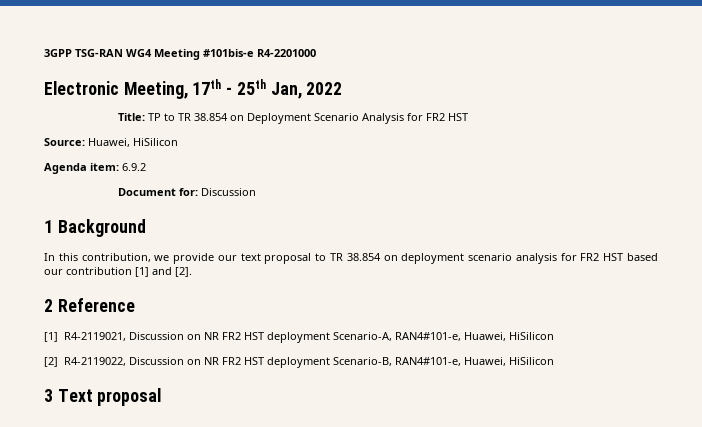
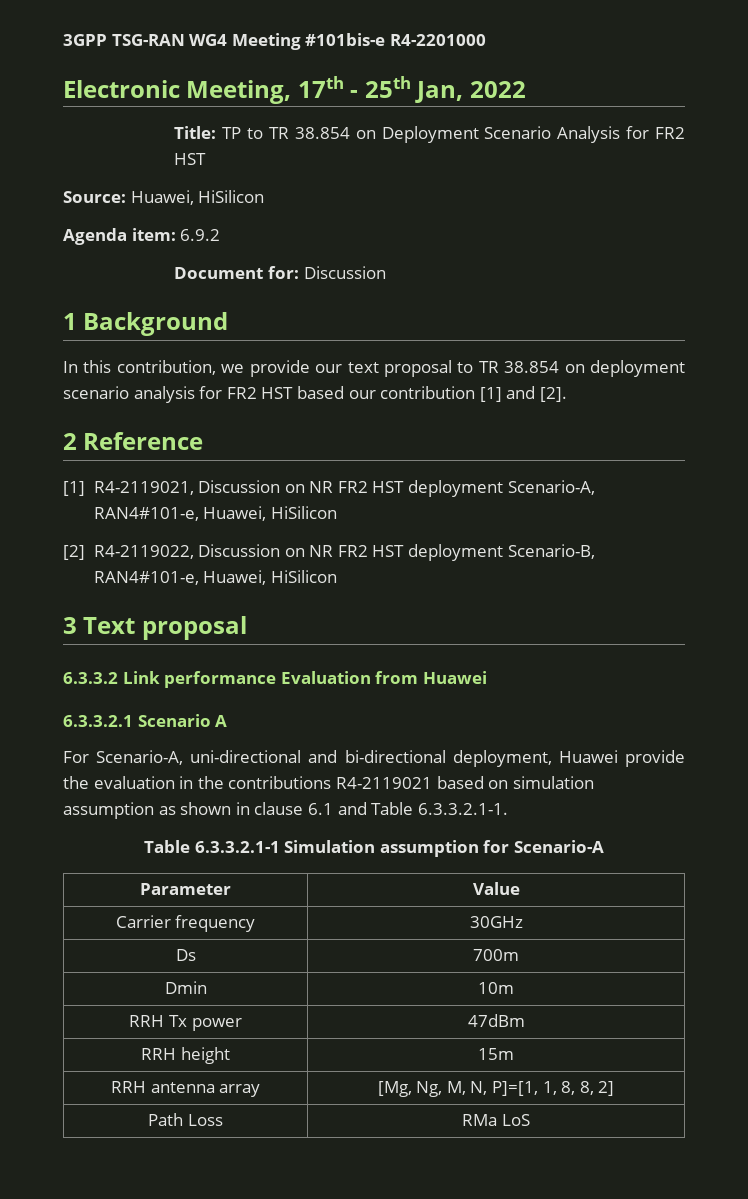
(162, 397) none -> [63,671,487,688] [63,714,228,727] [63,750,685,767] [63,776,594,789] [63,802,508,819] [144,840,604,857] [140,883,231,895] [472,882,520,895] [115,915,256,932] [469,916,523,928] [175,949,196,961] [473,949,519,961] [164,981,207,994] [478,982,514,994] [129,1015,242,1031] [467,1014,525,1027] [141,1047,230,1064] [478,1048,514,1060] [110,1081,261,1097] [377,1081,615,1097] [148,1113,223,1126] [462,1114,530,1126] // 6.3.3.2 Link performance Evaluation from Huawei // 6.3.3.2.1 Scenario A // For Scenario-A, uni-directional and bi-directional deployment, Huawei provide the evaluation in the contributions R4-2119021 based on simulation assumption as shown in clause 6.1 and Table 6.3.3.2.1-1. // Table 6.3.3.2.1-1 Simulation assumption for Scenario-A // Parameter | Value // Carrier frequency | 30GHz // Ds | 700m // Dmin | 10m // RRH Tx power | 47dBm // RRH height | 15m // RRH antenna array | [Mg, Ng, M, N, P]=[1, 1, 8, 8, 2] // Path Loss | RMa LoS

